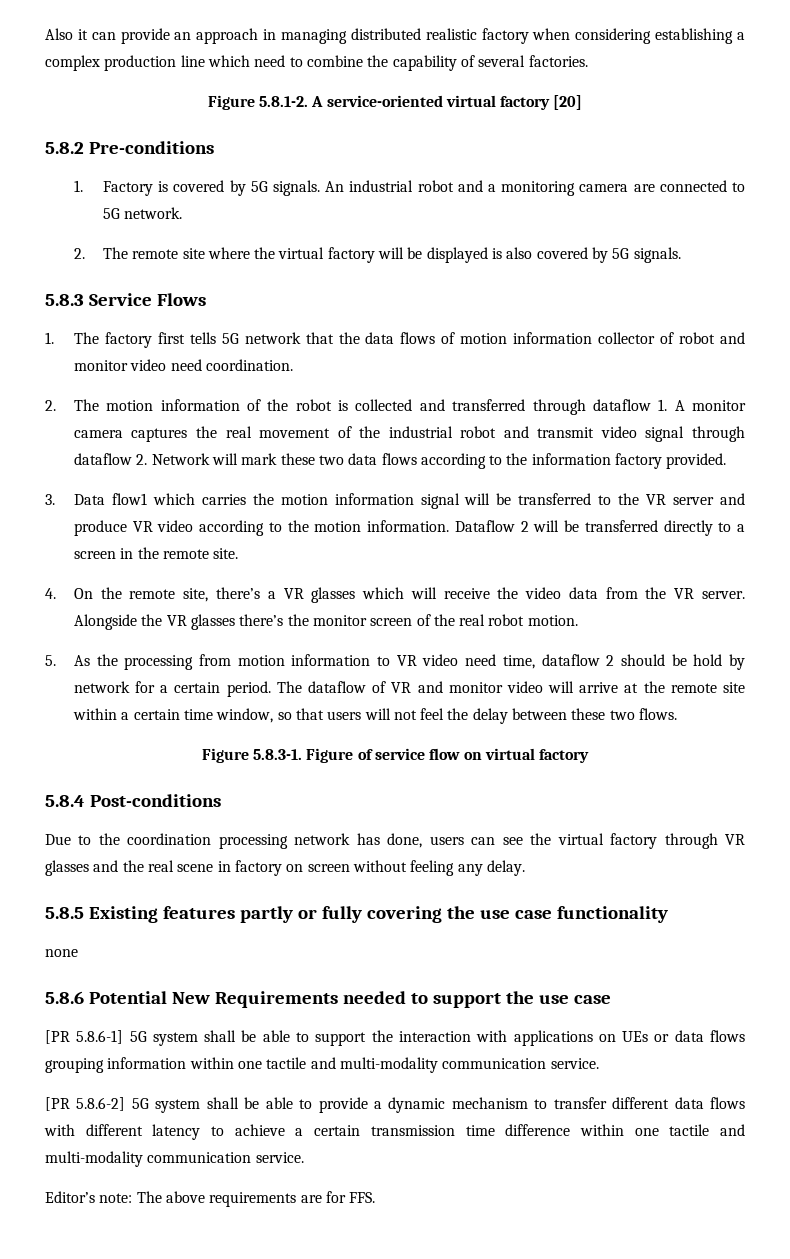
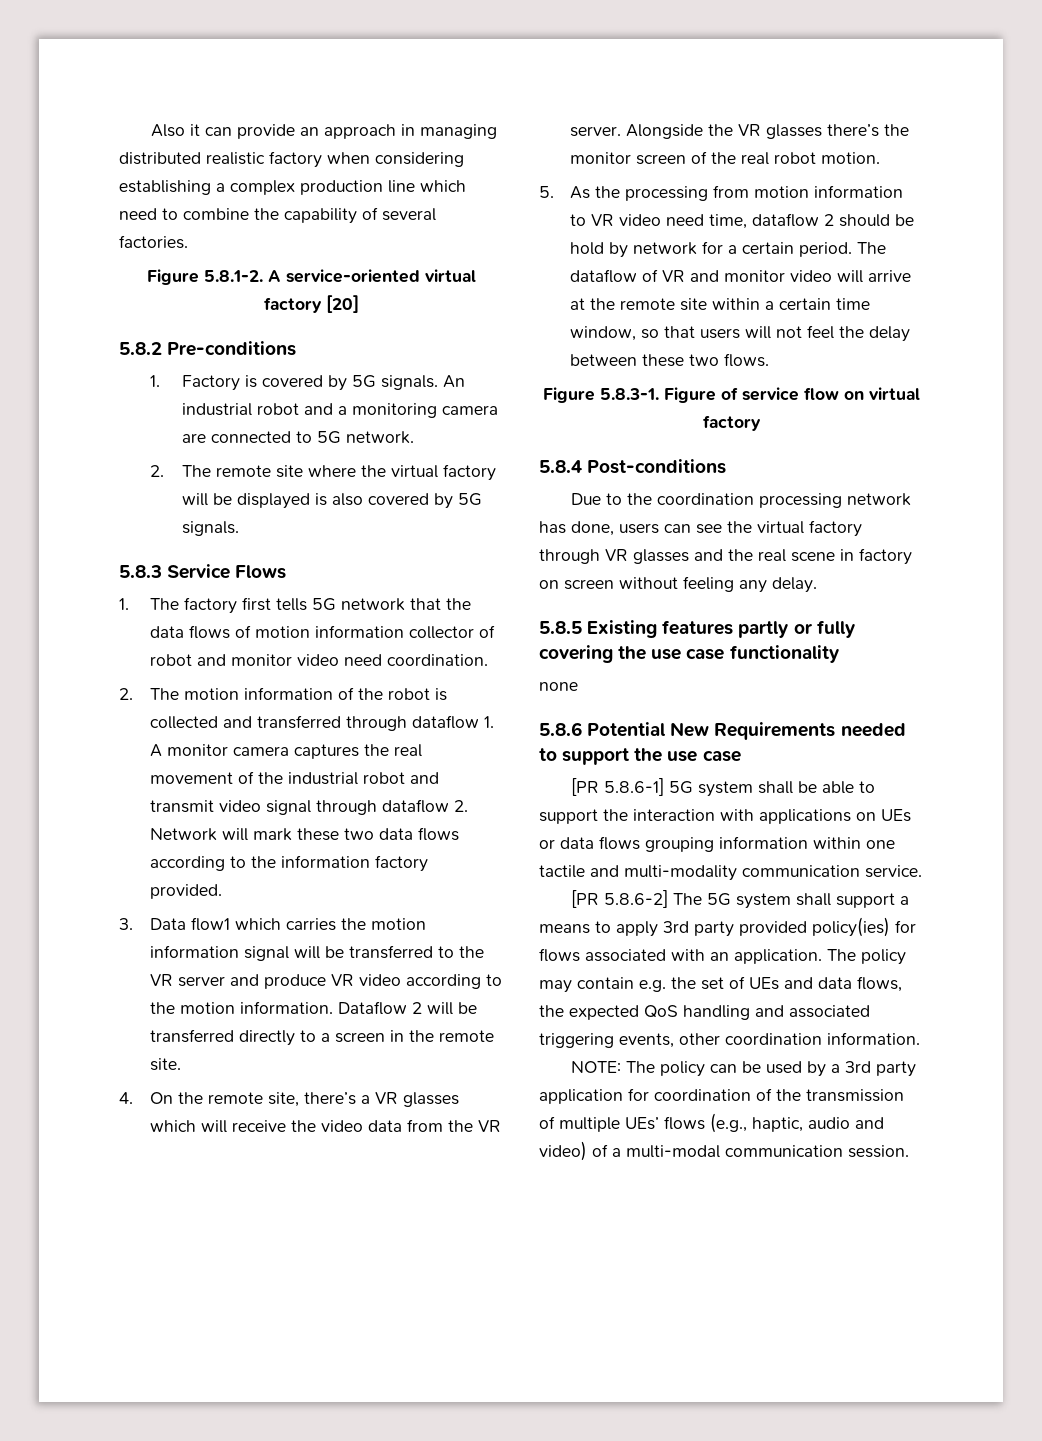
[131,1097,745,1113] [44,1124,746,1140] [45,1151,304,1167] [45,1191,376,1207] 5G system shall be able to provide a dynamic mechanism to transfer different data flows with different latency to achieve a certain transmission time difference within one tactile and multi-modality communication service. // Editor’s note: The above requirements are for FFS. -> [672,893,909,909] [539,917,916,937] [539,948,906,965] [539,976,902,993] [539,1005,870,1020] [539,1032,920,1048] [570,1061,916,1077] [539,1088,904,1104] [539,1113,884,1133] [539,1141,909,1161] The 5G system shall support a means to apply 3rd party provided policy(ies) for flows associated with an application. The policy may contain e.g. the set of UEs and data flows, the expected QoS handling and associated triggering events, other coordination information. // NOTE: The policy can be used by a 3rd party application for coordination of the transmission of multiple UEs’ flows (e.g., haptic, audio and video) of a multi-modal communication session.

